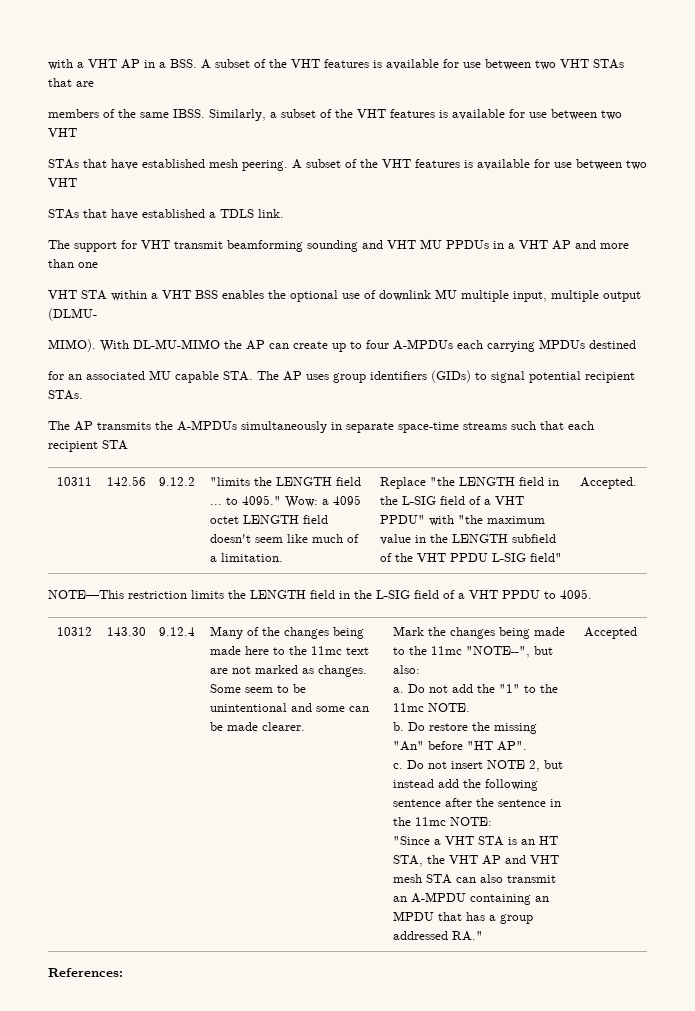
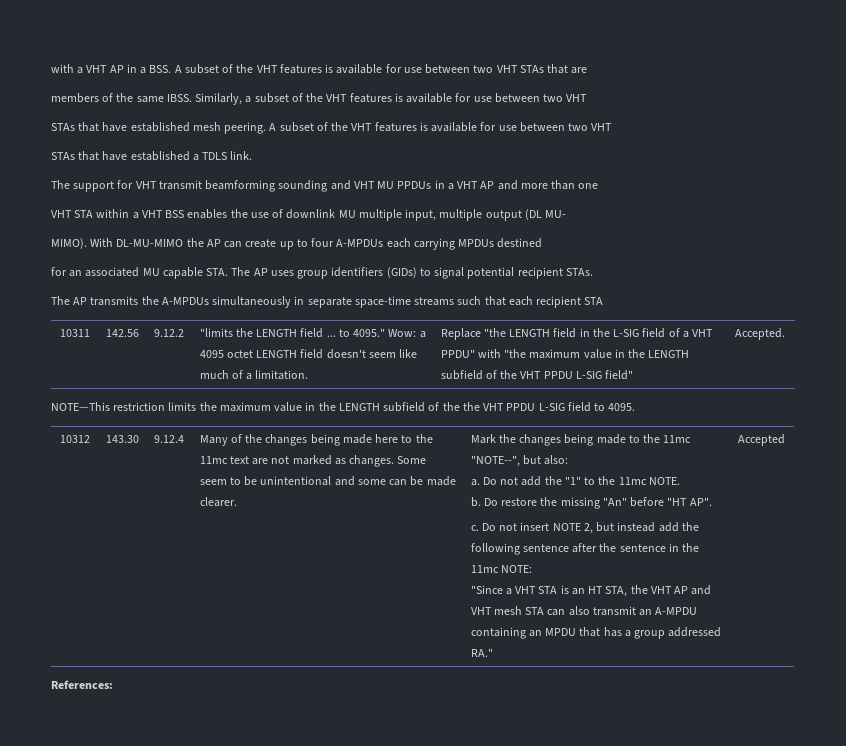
[290,290,338,302] optional -> (248, 213) none
[48,308,97,321] (DLMU- -> [524,209,567,220] (DL MU-
[250,590,540,599] LENGTH field in the L-SIG field of a VHT PPDU -> [219,402,591,412] maximum value in the LENGTH subfield of the the VHT PPDU L-SIG field

